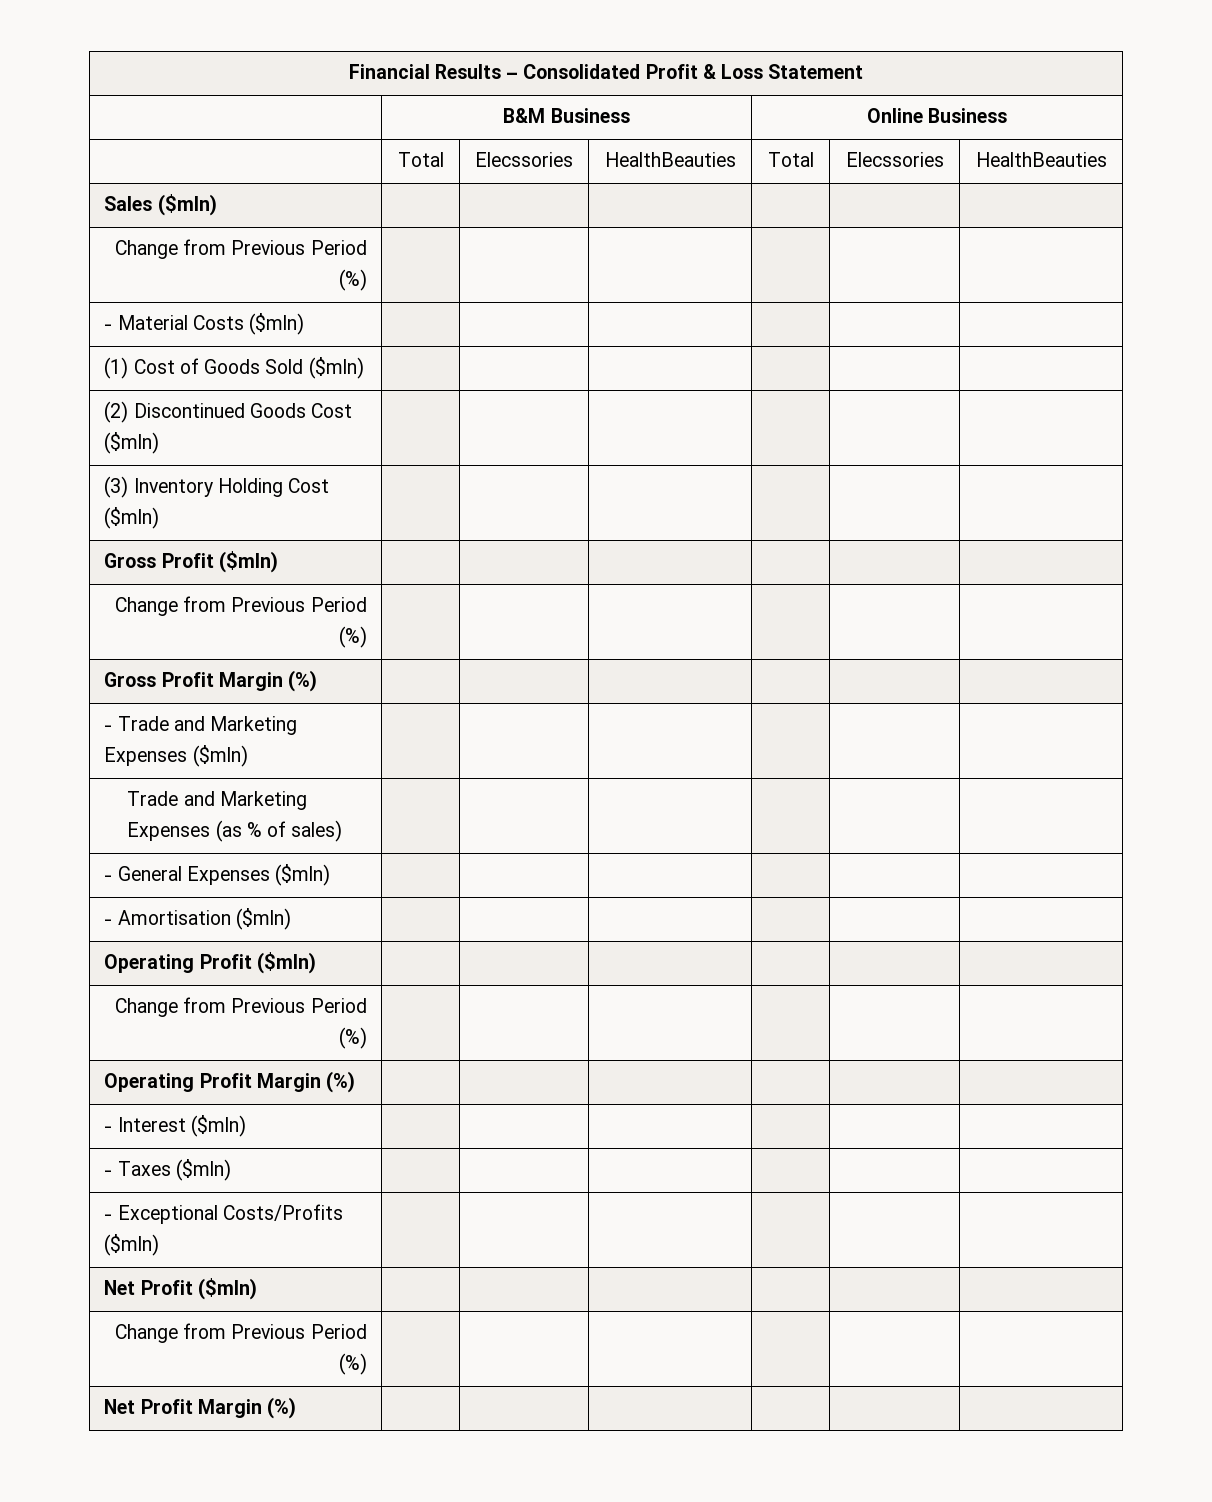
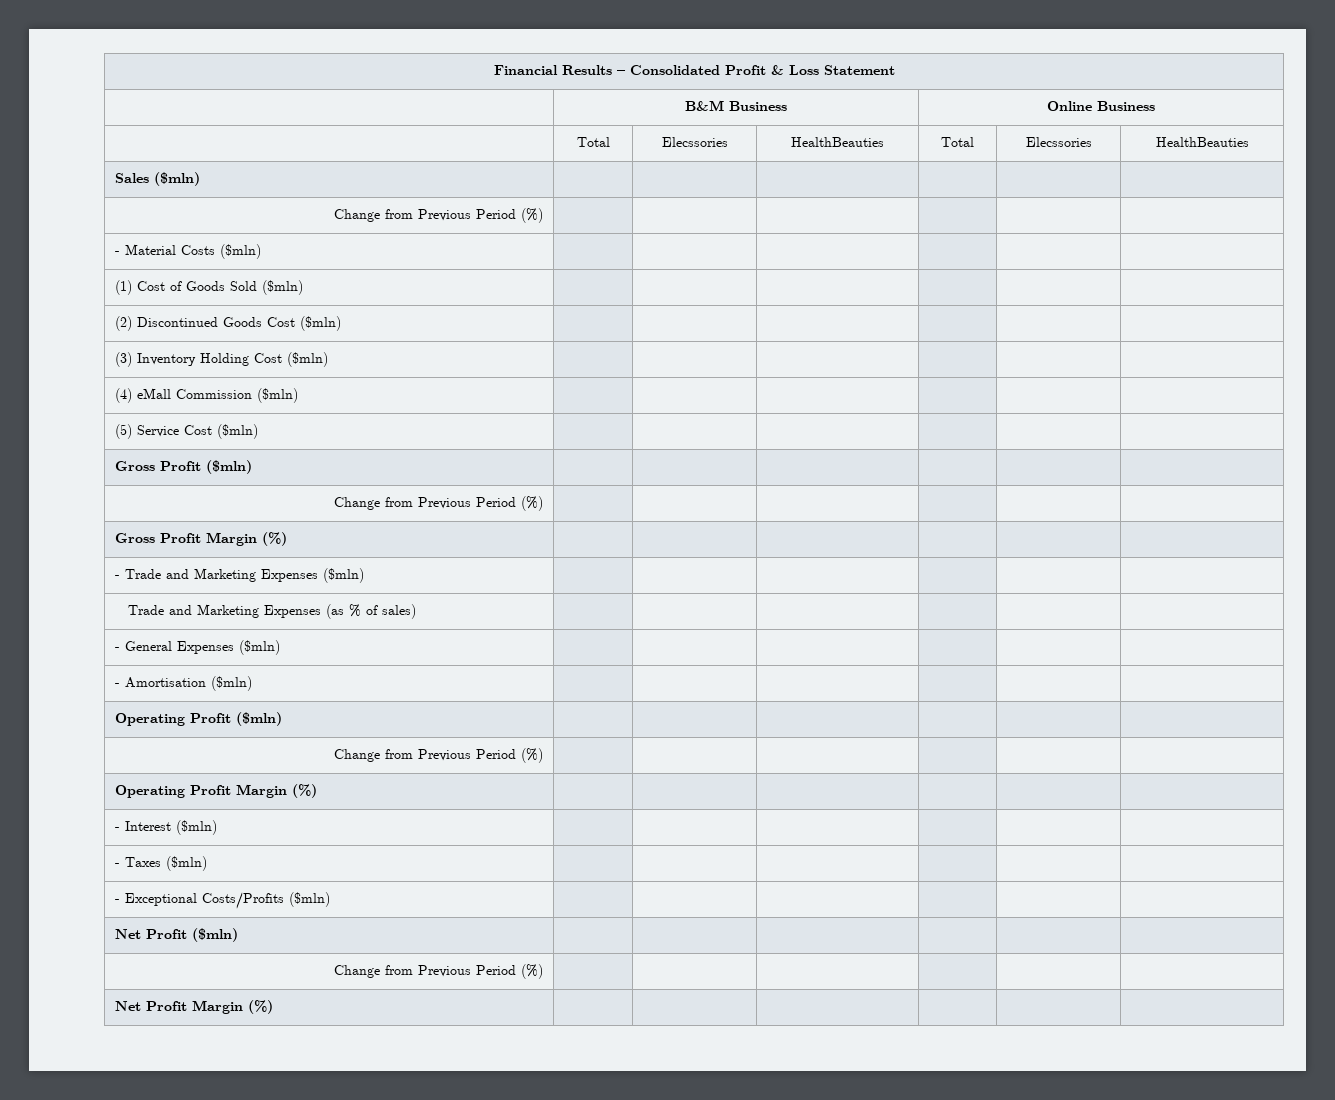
(160, 518) none -> [114,388,298,403] [114,424,258,439] // (4) eMall Commission ($mln) | | | | | | // (5) Service Cost ($mln) | | | | | |

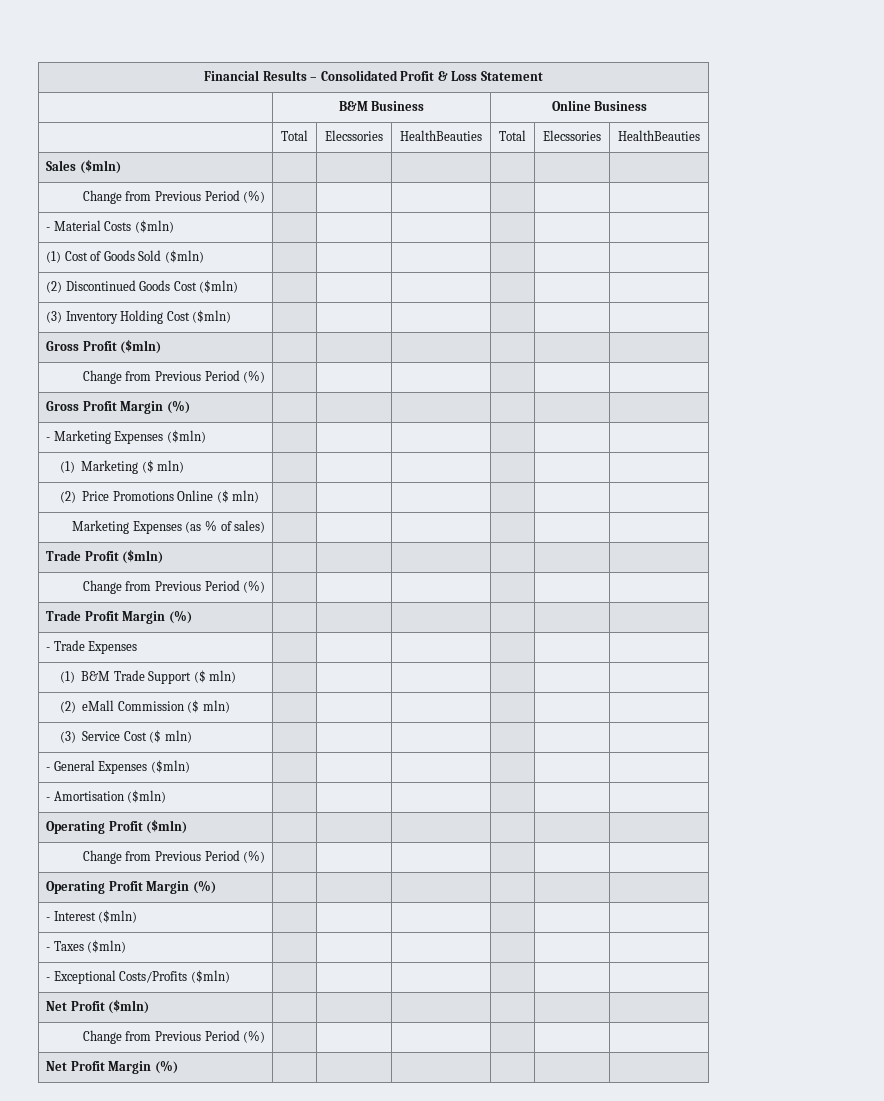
[114,388,298,403] [114,424,258,439] // (4) eMall Commission ($mln) | | | | | | // (5) Service Cost ($mln) | | | | | | -> (232, 316) none
[124,569,189,579] Trade and -> (50, 439) none
[127,605,192,615] Trade and -> [59,460,185,474] [59,490,260,503] (1) Marketing ($ mln) | | | | | | // (2) Price Promotions Online ($ mln) | | | | | | //
(416, 611) none -> [45,549,164,564] [82,580,266,594] [45,610,192,624] [45,640,138,654] [59,670,237,684] [59,700,230,713] [59,730,192,743] // Trade Profit ($mln) | | | | | | // Change from Previous Period (%) | | | | | | // Trade Profit Margin (%) | | | | | | // - Trade Expenses | | | | | | // (1) B&M Trade Support ($ mln) | | | | | | // (2) eMall Commission ($ mln) | | | | | | // (3) Service Cost ($ mln) | | | | | |

